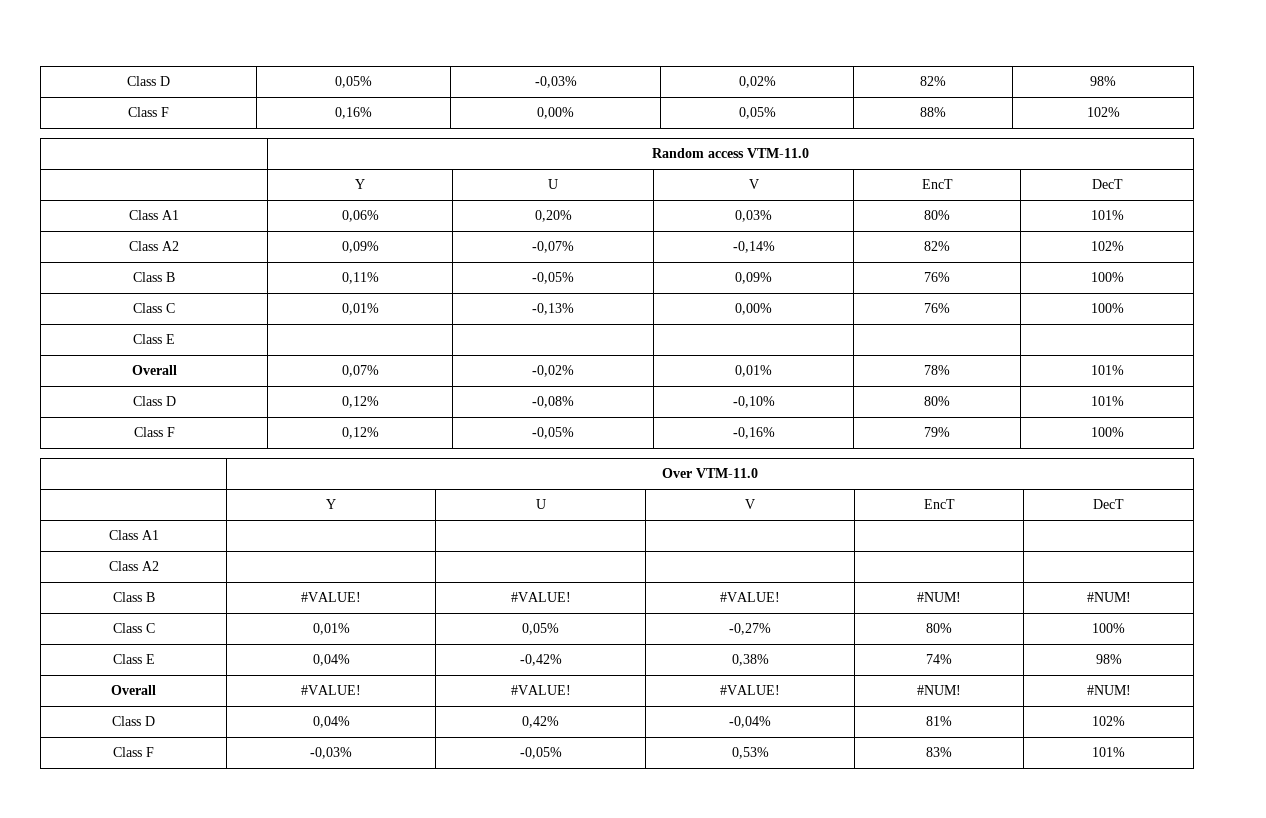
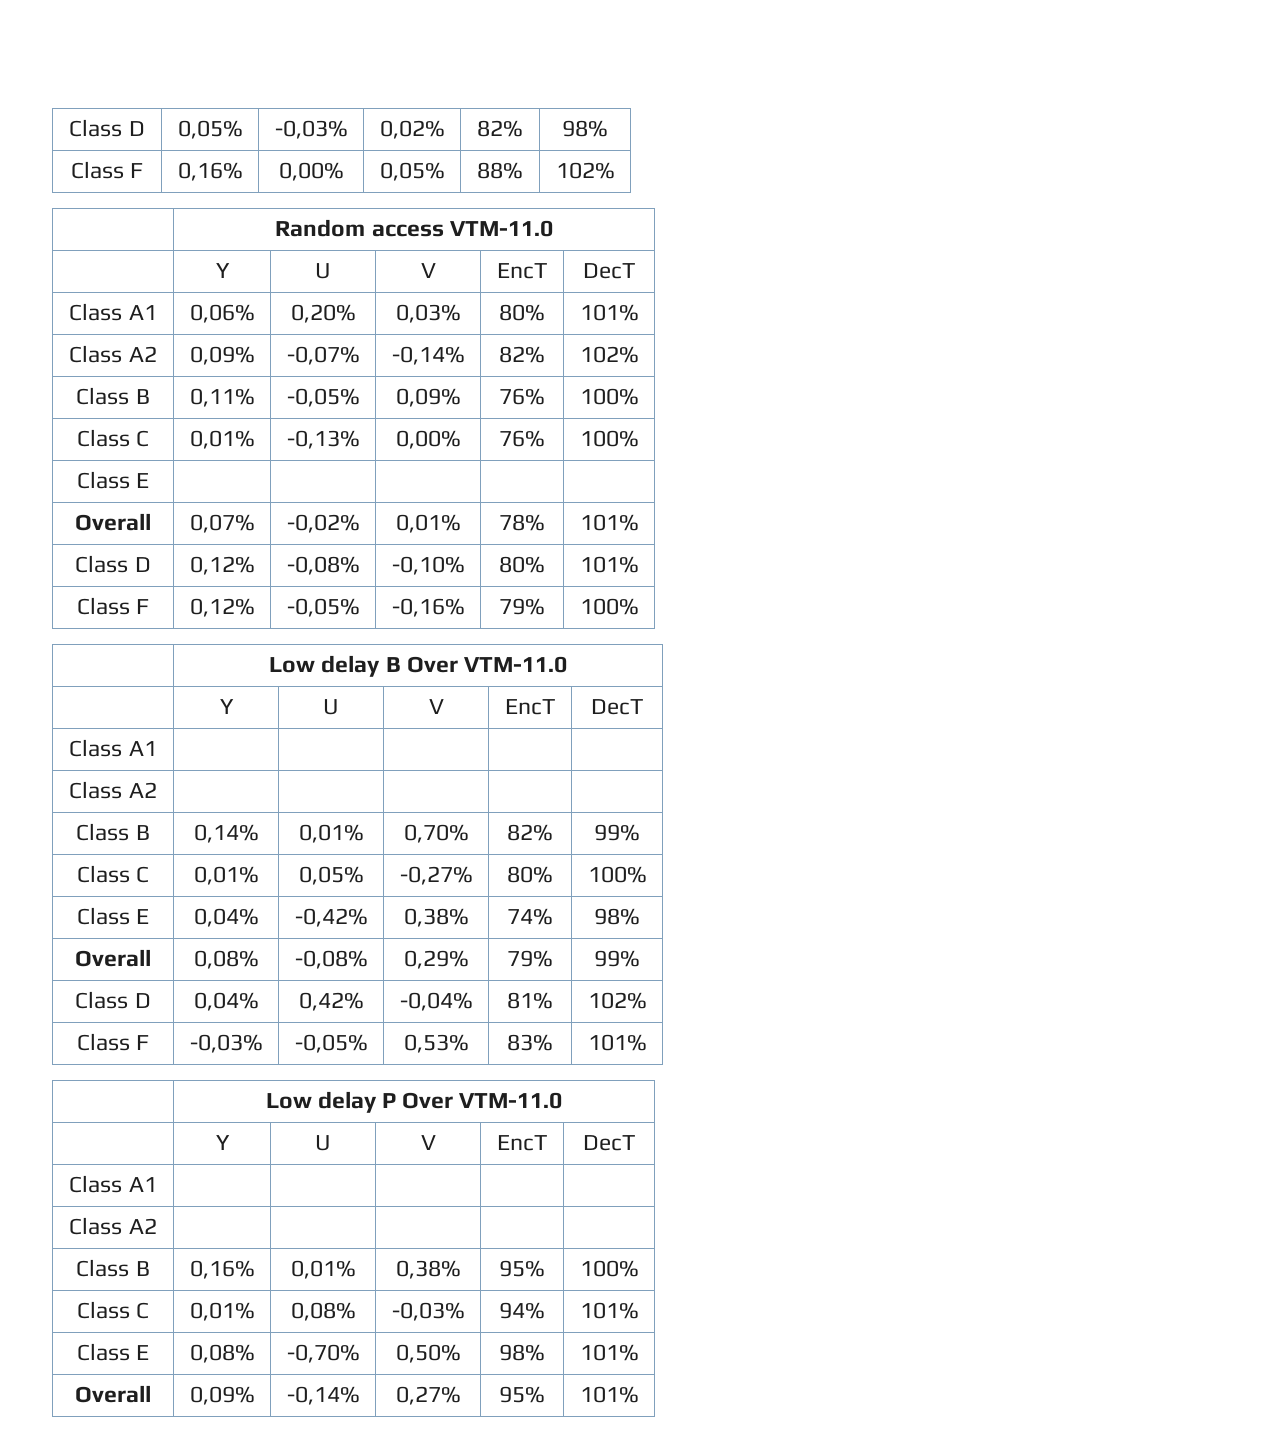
(1124, 432) none -> [269,655,401,677] Low delay B
[301,592,361,602] [510,592,571,602] [720,592,780,602] [917,592,961,602] [1086,592,1131,602] #VALUE! | #VALUE! | #VALUE! | #NUM! | #NUM! -> [193,824,259,843] [298,824,364,843] [403,824,469,843] [507,824,553,841] [594,824,640,841] 0,14% | 0,01% | 0,70% | 82% | 99%
[301,685,361,695] [510,685,571,695] [720,685,780,695] [917,685,961,695] [1086,685,1131,695] #VALUE! | #VALUE! | #VALUE! | #NUM! | #NUM! -> [193,950,259,969] [294,950,368,969] [403,950,469,969] [507,950,553,967] [594,950,640,967] 0,08% | -0,08% | 0,29% | 79% | 99%
(1125, 752) none -> [265,1091,563,1113] [215,1135,230,1150] [315,1135,331,1151] [420,1135,436,1150] [497,1135,547,1151] [583,1135,635,1151] [69,1175,157,1193] [69,1217,157,1235] [76,1259,150,1277] [189,1260,255,1279] [290,1260,356,1279] [395,1260,461,1279] [499,1260,545,1277] [579,1260,639,1277] [76,1301,150,1319] [189,1302,255,1321] [290,1302,356,1321] [391,1302,465,1321] [499,1302,545,1319] [579,1302,639,1319] [76,1343,150,1361] [189,1344,255,1363] [286,1344,360,1363] [395,1344,461,1363] [499,1344,545,1361] [579,1344,639,1361] [75,1385,151,1403] [189,1386,255,1405] [286,1386,360,1405] [395,1386,461,1405] [499,1386,545,1403] [579,1386,639,1403] // | Low delay P Over VTM-11.0 // | Y | U | V | EncT | DecT // Class A1 | | | | | // Class A2 | | | | | // Class B | 0,16% | 0,01% | 0,38% | 95% | 100% // Class C | 0,01% | 0,08% | -0,03% | 94% | 101% // Class E | 0,08% | -0,70% | 0,50% | 98% | 101% // Overall | 0,09% | -0,14% | 0,27% | 95% | 101%

